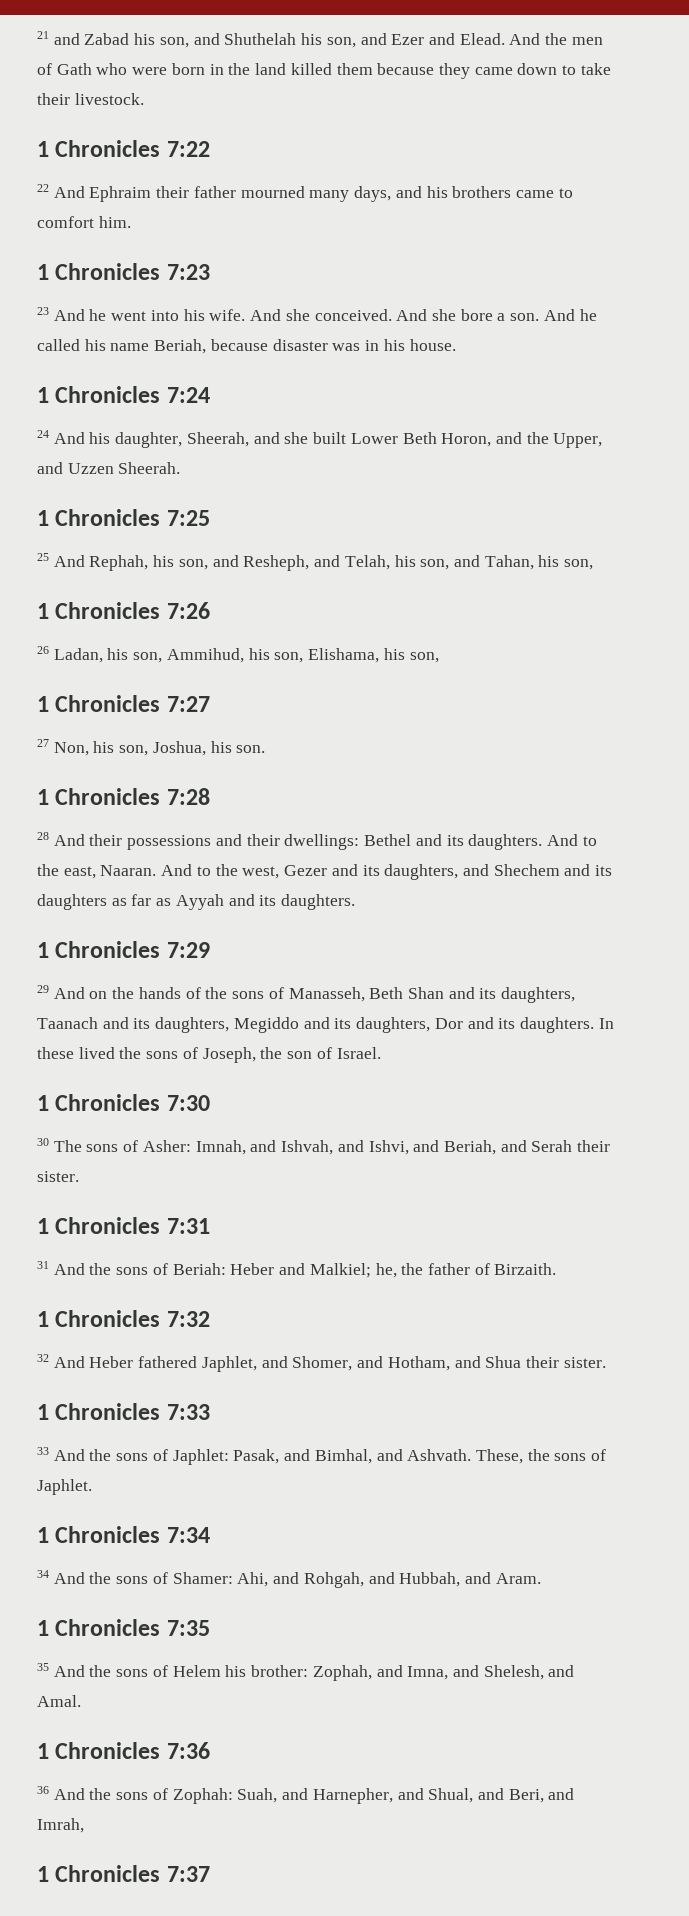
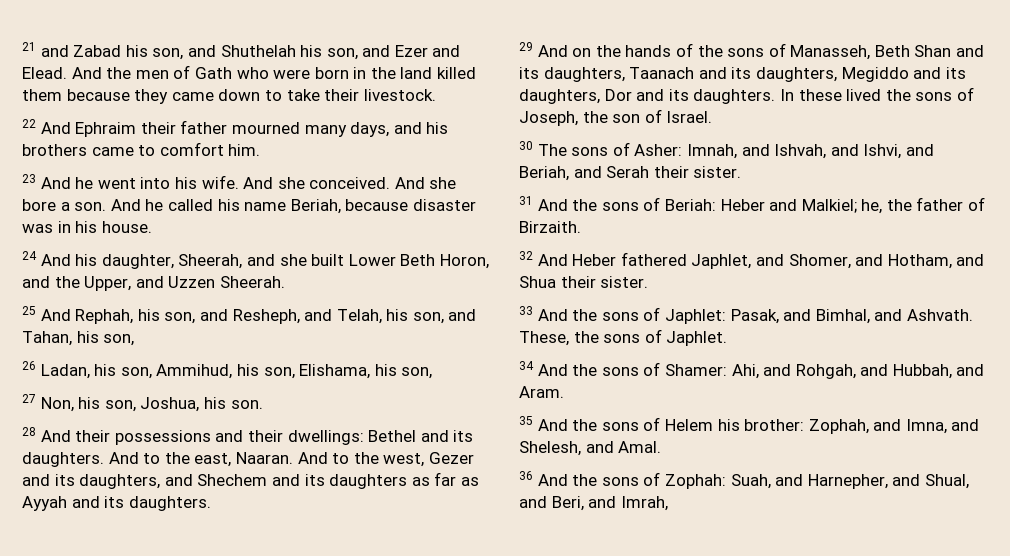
[37,140,210,157] // 1 Chronicles 7:22 -> (436, 95) none
[37,263,210,280] // 1 Chronicles 7:23 -> (261, 150) none
[37,386,210,403] // 1 Chronicles 7:24 -> (152, 227) none
[37,509,210,526] // 1 Chronicles 7:25 -> (285, 282) none
[37,602,210,619] // 1 Chronicles 7:26 -> (135, 340) none
[37,695,210,712] // 1 Chronicles 7:27 -> (433, 373) none
[37,788,210,805] // 1 Chronicles 7:28 -> (263, 404) none
[37,941,210,958] // 1 Chronicles 7:29 -> (211, 503) none
[37,1094,210,1111] // 1 Chronicles 7:30 -> (713, 117) none
[37,1217,210,1234] // 1 Chronicles 7:31 -> (742, 172) none
[37,1310,210,1327] // 1 Chronicles 7:32 -> (581, 227) none
[37,1403,210,1420] // 1 Chronicles 7:33 -> (649, 282) none
[37,1526,210,1543] // 1 Chronicles 7:34 -> (728, 338) none
[37,1619,210,1636] // 1 Chronicles 7:35 -> (564, 392) none
[37,1742,210,1759] // 1 Chronicles 7:36 -> (662, 447) none
[37,1865,210,1882] // 1 Chronicles 7:37 -> (668, 503) none

